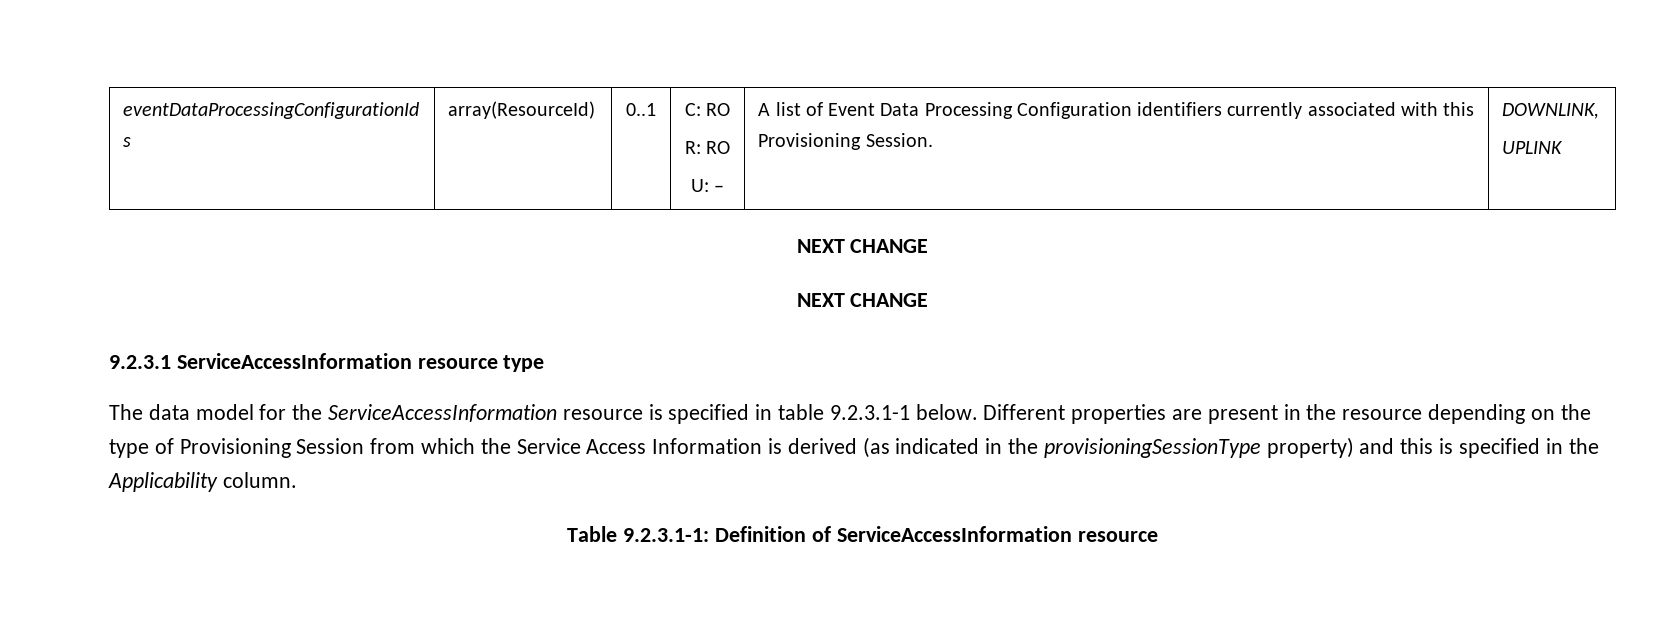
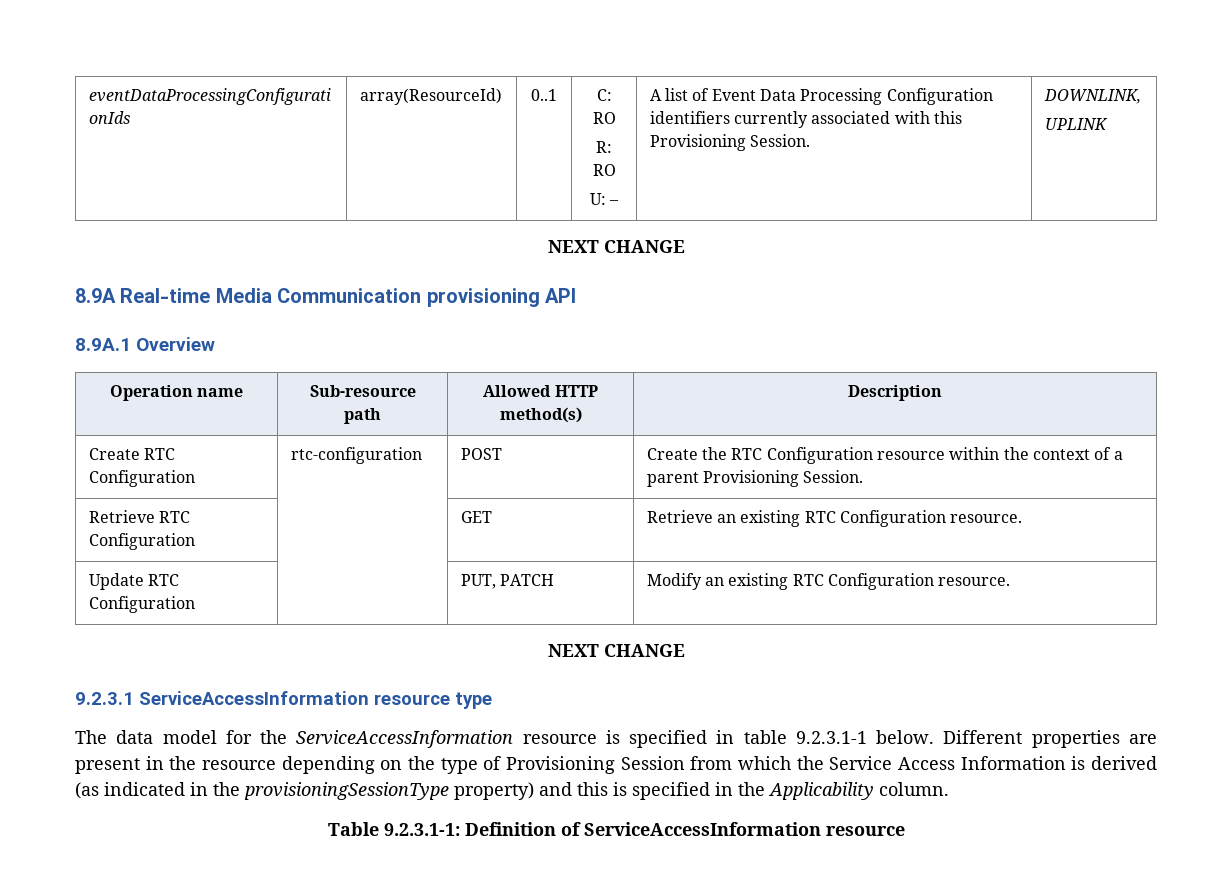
(929, 246) none -> [75,288,576,307] [75,337,216,351] [109,385,244,401] [309,385,416,397] [344,408,381,424] [483,385,598,397] [499,407,582,423] [848,385,942,401] [88,448,176,460] [88,470,195,487] [290,447,422,464] [460,448,502,460] [646,447,1123,464] [646,470,864,487] [88,510,191,523] [88,533,195,550] [460,511,492,523] [646,510,1023,527] [88,573,180,590] [88,596,195,613] [460,574,555,589] [646,573,1011,590] // 8.9A Real-time Media Communication provisioning API // 8.9A.1 Overview // Operation name | Sub-resource path | Allowed HTTP method(s) | Description // Create RTC Configuration | rtc-configuration | POST | Create the RTC Configuration resource within the context of a parent Provisioning Session. // Retrieve RTC Configuration | | GET | Retrieve an existing RTC Configuration resource. // Update RTC Configuration | | PUT, PATCH | Modify an existing RTC Configuration resource.

